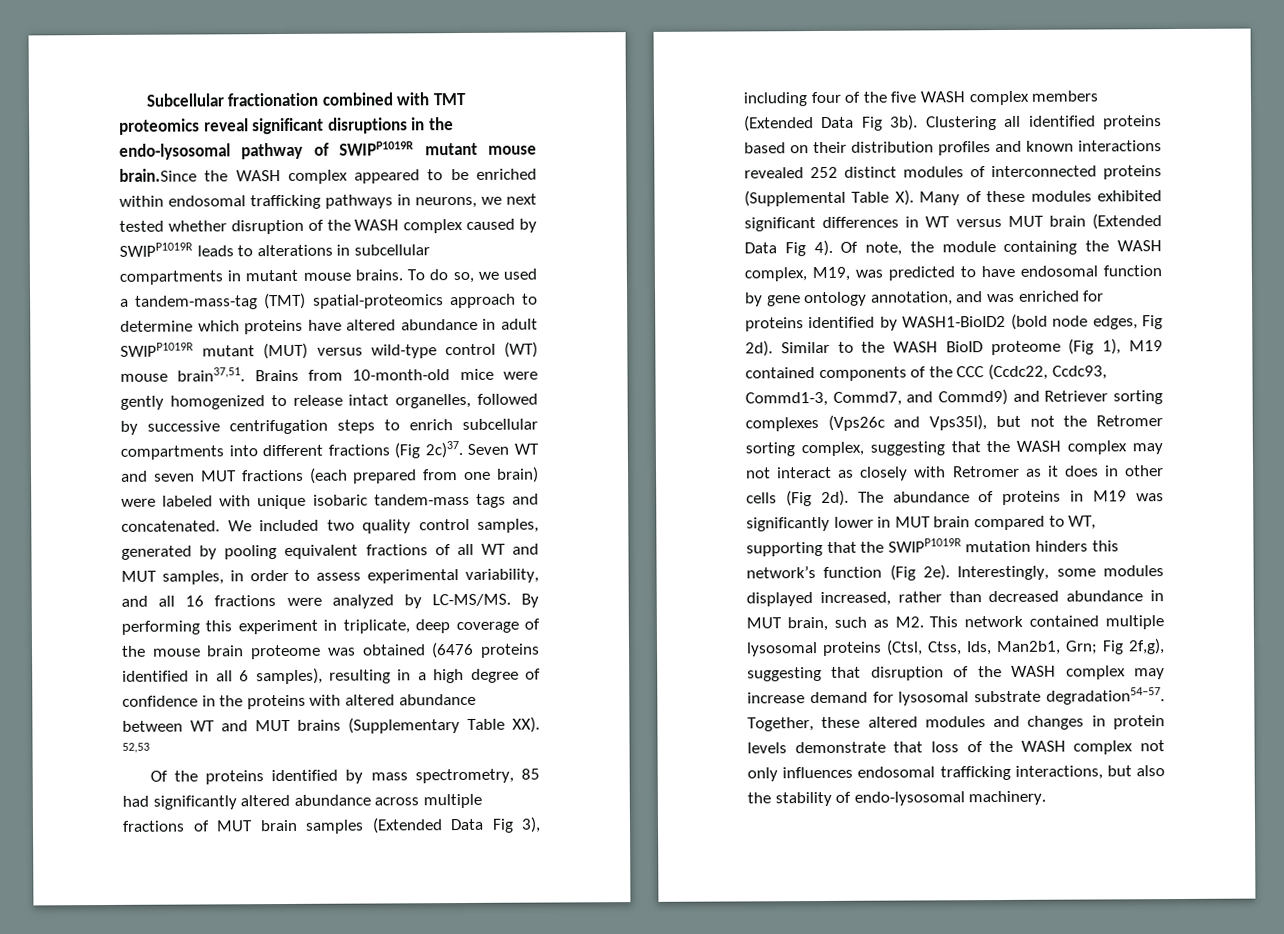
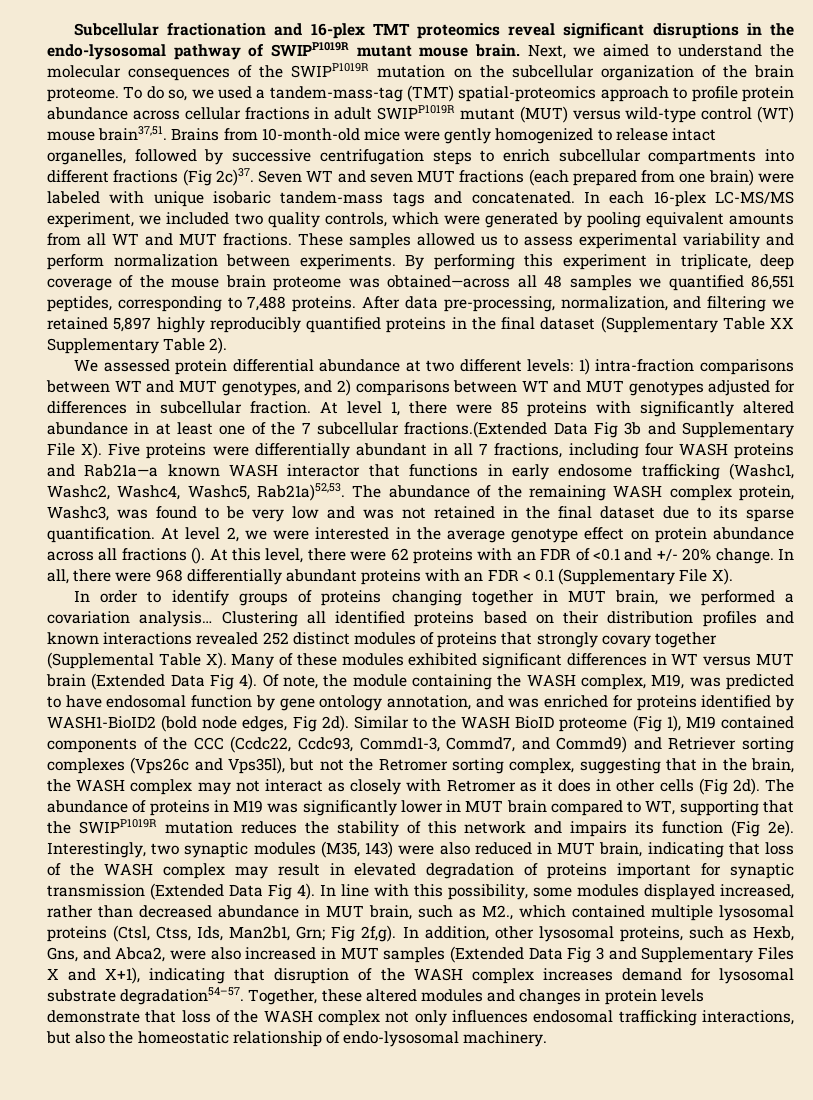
[321,92,430,106] combined with -> [274,23,365,39] and 16-plex
[119,168,537,184] [119,193,537,210] [119,218,537,235] [119,242,430,257] [119,269,403,285] brain.Since the WASH complex appeared to be enriched within endosomal trafficking pathways in neurons, we next tested whether disruption of the WASH complex caused by SWIPP1019R leads to alterations in subcellular compartments in mutant mouse brains. -> [475,44,794,59] [47,63,795,81] [47,87,119,102] brain. Next, we aimed to understand the molecular consequences of the SWIPP1019R mutation on the subcellular organization of the brain proteome.
[120,318,478,335] determine which proteins have altered abundance -> [691,86,794,102] [47,107,310,120] profile protein abundance across cellular fractions
[227,518,539,534] We included two quality control samples, -> [583,191,794,207] [47,212,481,228] In each 16-plex LC-MS/MS experiment, we included two quality controls, which were
[365,544,451,556] fractions of -> [728,213,794,225] [47,233,81,246] amounts from
[161,568,539,585] [121,593,511,609] samples, in order to assess experimental variability, and all 16 fractions were analyzed by LC-MS/MS. -> [223,233,794,249] [47,254,396,270] fractions. These samples allowed us to assess experimental variability and perform normalization between experiments.
[361,641,540,659] [122,667,541,685] [122,693,476,710] [122,716,540,734] [122,742,150,753] [149,768,540,785] [122,793,482,810] [122,816,541,834] [743,90,1099,107] [744,114,919,132] obtained (6476 proteins identified in all 6 samples), resulting in a high degree of confidence in the proteins with altered abundance between WT and MUT brains (Supplementary Table XX). 52,53 // Of the proteins identified by mass spectrometry, 85 had significantly altered abundance across multiple fractions of MUT brain samples (Extended Data Fig 3), including four of the five WASH complex members (Extended Data Fig 3b). -> [387,275,794,291] [47,296,794,312] [47,316,794,333] [47,337,228,354] [74,358,795,375] [46,379,795,396] [47,401,794,417] [47,421,794,438] [47,442,794,459] [47,463,794,480] [47,483,795,501] [47,506,794,522] [47,527,794,543] [47,547,794,564] [47,568,733,585] [74,590,794,606] [47,611,213,627] obtained—across all 48 samples we quantified 86,551 peptides, corresponding to 7,488 proteins. After data pre-processing, normalization, and filtering we retained 5,897 highly reproducibly quantified proteins in the final dataset (Supplementary Table XX Supplementary Table 2). // We assessed protein differential abundance at two different levels: 1) intra-fraction comparisons between WT and MUT genotypes, and 2) comparisons between WT and MUT genotypes adjusted for differences in subcellular fraction. At level 1, there were 85 proteins with significantly altered abundance in at least one of the 7 subcellular fractions.(Extended Data Fig 3b and Supplementary File X). Five proteins were differentially abundant in all 7 fractions, including four WASH proteins and Rab21a—a known WASH interactor that functions in early endosome trafficking (Washc1, Washc2, Washc4, Washc5, Rab21a)52,53. The abundance of the remaining WASH complex protein, Washc3, was found to be very low and was not retained in the final dataset due to its sparse quantification. At level 2, we were interested in the average genotype effect on protein abundance across all fractions (). At this level, there were 62 proteins with an FDR of <0.1 and +/- 20% change. In all, there were 968 differentially abundant proteins with an FDR < 0.1 (Supplementary File X). // In order to identify groups of proteins changing together in MUT brain, we performed a covariation analysis…
[991,165,1162,180] interconnected proteins -> [437,632,718,648] proteins that strongly covary together
(981, 447) none -> [702,758,794,773] in the brain,
[1034,540,1119,552] [746,564,1050,581] hinders this network’s function (Fig 2e). Interestingly, -> [240,820,795,837] [47,841,794,858] [47,863,794,879] [47,883,528,900] reduces the stability of this network and impairs its function (Fig 2e). Interestingly, two synaptic modules (M35, 143) were also reduced in MUT brain, indicating that loss of the WASH complex may result in elevated degradation of proteins important for synaptic transmission (Extended Data Fig 4). In line with this possibility,
[894,615,1024,628] M2. This network -> [482,905,566,920] M2., which
[1128,638,1165,655] [747,667,822,682] 2f,g), suggesting -> [361,925,794,942] [47,946,794,963] [47,967,226,984] 2f,g). In addition, other lysosomal proteins, such as Hexb, Gns, and Abca2, were also increased in MUT samples (Extended Data Fig 3 and Supplementary Files X and X+1), indicating
[1134,668,1165,680] [747,692,805,704] may increase -> [542,968,613,981] increases
[774,791,832,807] stability -> [137,1031,322,1047] homeostatic relationship

